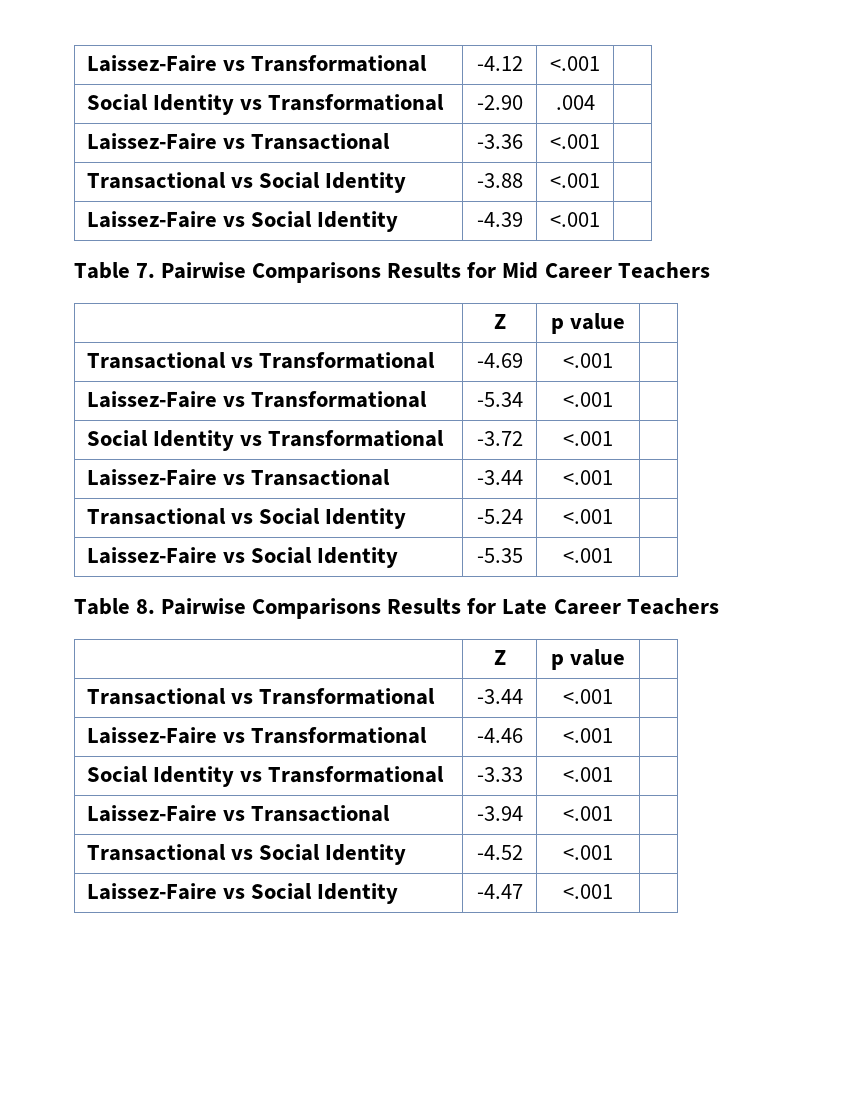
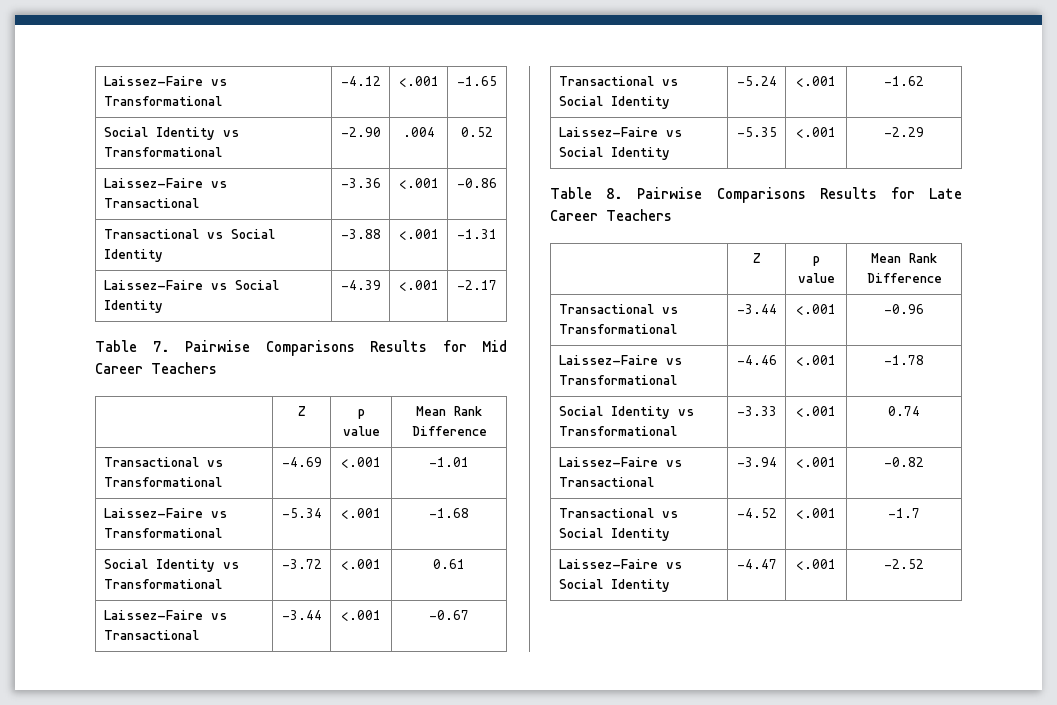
(600, 63) none -> [457,76,497,86] -1.65
(595, 102) none -> [461,127,493,137] 0.52
(600, 141) none -> [457,178,497,188] -0.86
(600, 180) none -> [457,229,497,239] -1.31
(600, 219) none -> [457,280,497,290] -2.17
(626, 321) none -> [416,406,482,416] [411,426,487,436] Mean Rank Difference
(613, 360) none -> [429,457,469,467] -1.01
(613, 399) none -> [429,508,469,518] -1.68
(613, 438) none -> [433,559,465,569] 0.61
(613, 477) none -> [429,610,469,620] -0.67
(613, 516) none -> [884,76,924,86] -1.62
(613, 555) none -> [884,127,924,137] -2.29
(626, 657) none -> [871,253,937,263] [866,273,942,283] Mean Rank Difference
(613, 696) none -> [884,304,924,314] -0.96
(613, 735) none -> [884,355,924,365] -1.78
(613, 774) none -> [888,406,920,416] 0.74
(613, 813) none -> [884,457,924,467] -0.82
(613, 852) none -> [888,508,920,518] -1.7
(613, 891) none -> [884,559,924,569] -2.52

